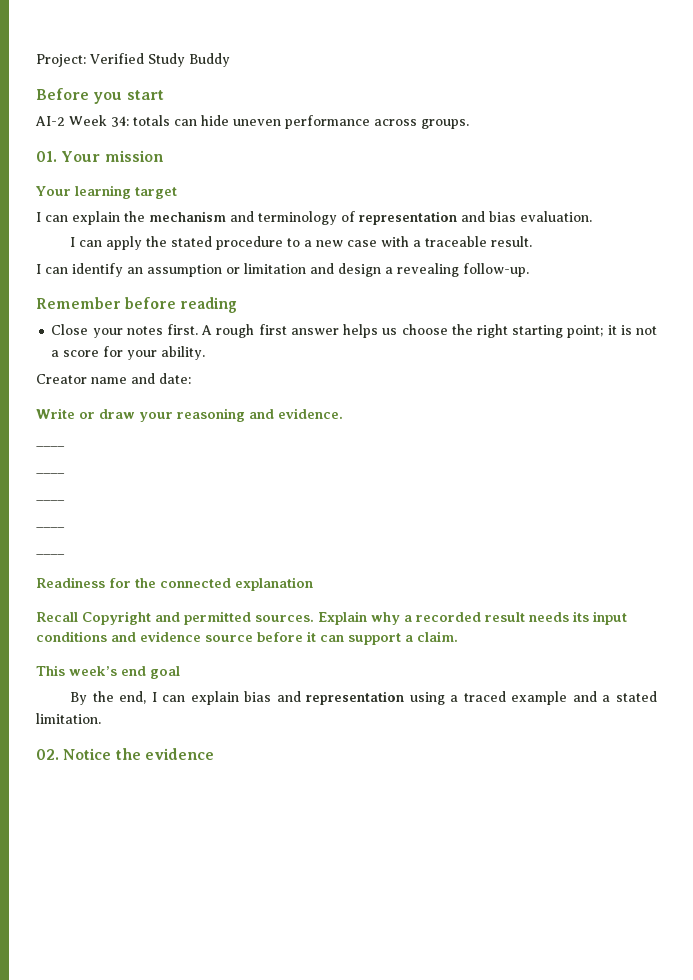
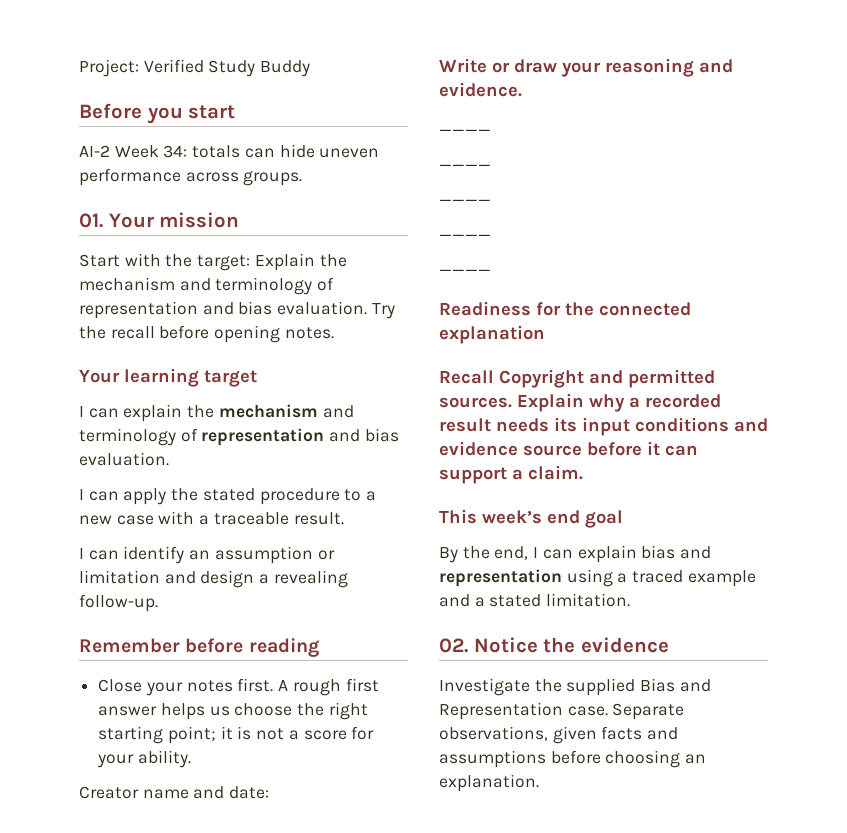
(164, 156) none -> [79,253,347,271] [79,277,335,295] [79,301,395,319] [79,325,334,343] // Start with the target: Explain the mechanism and terminology of representation and bias evaluation. Try the recall before opening notes.
(214, 754) none -> [439,678,711,696] [439,702,685,720] [439,726,679,744] [439,750,707,768] [439,774,539,792] // Investigate the supplied Bias and Representation case. Separate observations, given facts and assumptions before choosing an explanation.

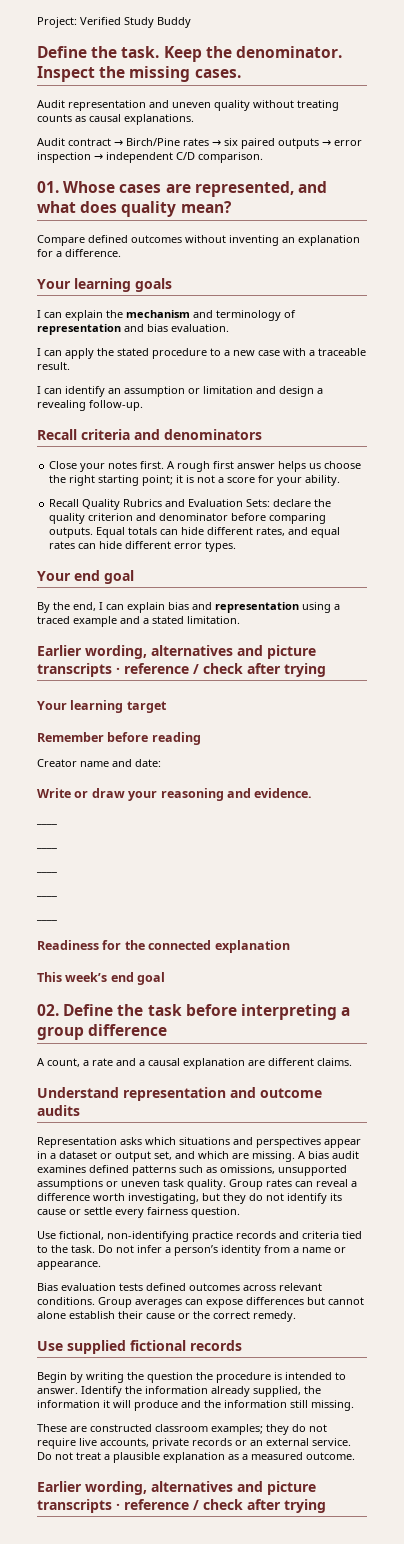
[79,103,236,124] [79,144,380,158] [79,168,303,186] [79,212,240,228] [79,253,347,271] [79,277,335,295] [79,301,395,319] [79,325,334,343] [79,368,257,387] Before you start // AI-2 Week 34: totals can hide uneven performance across groups. // 01. Your mission // Start with the target: Explain the mechanism and terminology of representation and bias evaluation. Try the recall before opening notes. // Your learning target -> [37,46,342,62] [37,66,241,82] [37,100,339,111] [37,114,194,125] [37,138,362,149] [37,152,263,163] [37,181,327,197] [37,201,232,217] [37,235,360,246] [37,249,121,257] [37,278,172,292] Define the task. Keep the denominator. Inspect the missing cases. // Audit representation and uneven quality without treating counts as causal explanations. // Audit contract → Birch/Pine rates → six paired outputs → error inspection → independent C/D comparison. // 01. Whose cases are represented, and what does quality mean? // Compare defined outcomes without inventing an explanation for a difference. // Your learning goals
[79,638,319,657] Remember before reading -> [37,429,262,440] Recall criteria and denominators
(191, 759) none -> [49,499,332,510] [49,513,327,524] [49,527,341,538] [49,541,237,552] [37,570,134,584] [37,602,340,613] [37,616,240,627] [37,645,316,659] [37,663,326,677] [37,700,167,713] [37,732,201,745] // Recall Quality Rubrics and Evaluation Sets: declare the quality criterion and denominator before comparing outputs. Equal totals can hide different rates, and equal rates can hide different error types. // Your end goal // By the end, I can explain bias and representation using a traced example and a stated limitation. // Earlier wording, alternatives and picture transcripts · reference / check after trying // Your learning target // Remember before reading
[439,369,715,388] [439,393,721,412] [439,417,768,436] [439,441,698,456] [439,465,583,484] [439,509,623,528] [439,545,712,563] [439,569,756,587] [439,593,631,607] [439,637,669,653] [439,678,711,696] [439,702,685,720] [439,726,679,744] [439,750,707,768] [439,774,539,792] Recall Copyright and permitted sources. Explain why a recorded result needs its input conditions and evidence source before it can support a claim. // This week’s end goal // By the end, I can explain bias and representation using a traced example and a stated limitation. // 02. Notice the evidence // Investigate the supplied Bias and Representation case. Separate observations, given facts and assumptions before choosing an explanation. -> [37,972,166,985] [37,1004,351,1020] [37,1024,168,1040] [37,1058,352,1069] [37,1087,322,1101] [37,1105,80,1116] [37,1137,361,1148] [37,1151,359,1162] [37,1165,347,1176] [37,1179,357,1190] [37,1193,342,1204] [37,1207,240,1218] [37,1231,362,1242] [37,1245,346,1256] [37,1261,101,1270] [37,1283,322,1291] [37,1297,364,1308] [37,1311,296,1322] [37,1340,242,1354] [37,1372,346,1383] [37,1386,321,1397] [37,1400,354,1411] [37,1424,327,1435] [37,1438,351,1449] [37,1452,355,1463] [37,1481,316,1495] [37,1499,326,1513] This week’s end goal // 02. Define the task before interpreting a group difference // A count, a rate and a causal explanation are different claims. // Understand representation and outcome audits // Representation asks which situations and perspectives appear in a dataset or output set, and which are missing. A bias audit examines defined patterns such as omissions, unsupported assumptions or uneven task quality. Group rates can reveal a difference worth investigating, but they do not identify its cause or settle every fairness question. // Use fictional, non-identifying practice records and criteria tied to the task. Do not infer a person’s identity from a name or appearance. // Bias evaluation tests defined outcomes across relevant conditions. Group averages can expose differences but cannot alone establish their cause or the correct remedy. // Use supplied fictional records // Begin by writing the question the procedure is intended to answer. Identify the information already supplied, the information it will produce and the information still missing. // These are constructed classroom examples; they do not require live accounts, private records or an external service. Do not treat a plausible explanation as a measured outcome. // Earlier wording, alternatives and picture transcripts · reference / check after trying

